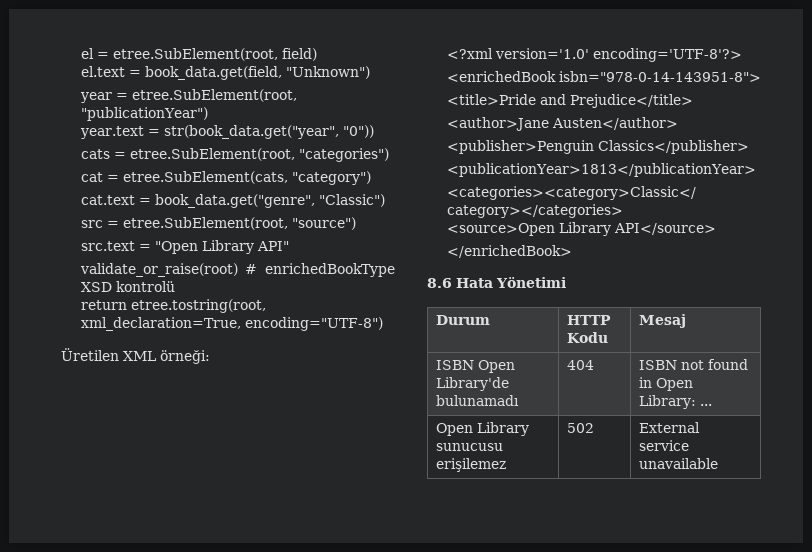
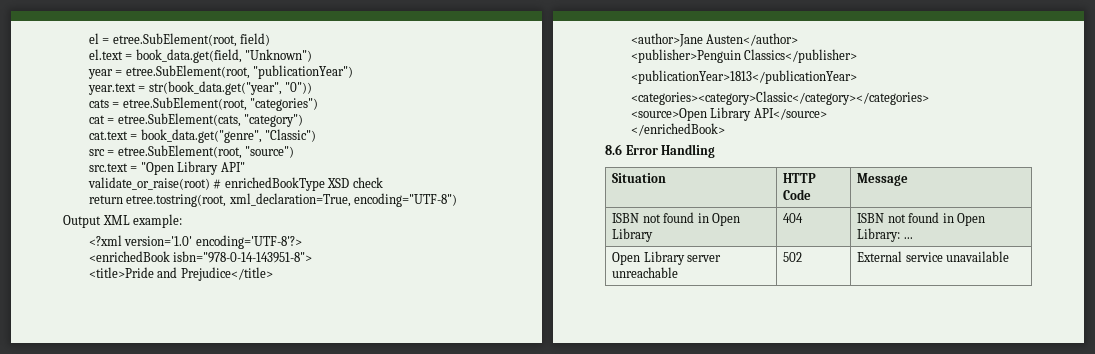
[115,281,175,292] kontrolü -> [352,177,383,188] check
[61,348,210,364] Üretilen XML örneği: -> [63,214,183,228] Output XML example:
[456,277,566,288] [436,315,491,325] Hata Yönetimi // Durum -> [625,144,716,158] [612,173,667,183] Error Handling // Situation
[567,332,609,343] [639,314,687,328] [436,360,516,373] [436,377,510,391] [436,395,520,406] Kodu | Mesaj // ISBN Open Library'de bulunamadı -> [783,189,812,200] [857,173,909,186] [612,212,741,226] [612,228,654,242] Code | Message // ISBN not found in Open Library
[436,443,504,451] [436,458,507,472] sunucusu erişilemez -> [687,255,722,262] [612,267,679,278] server unreachable

